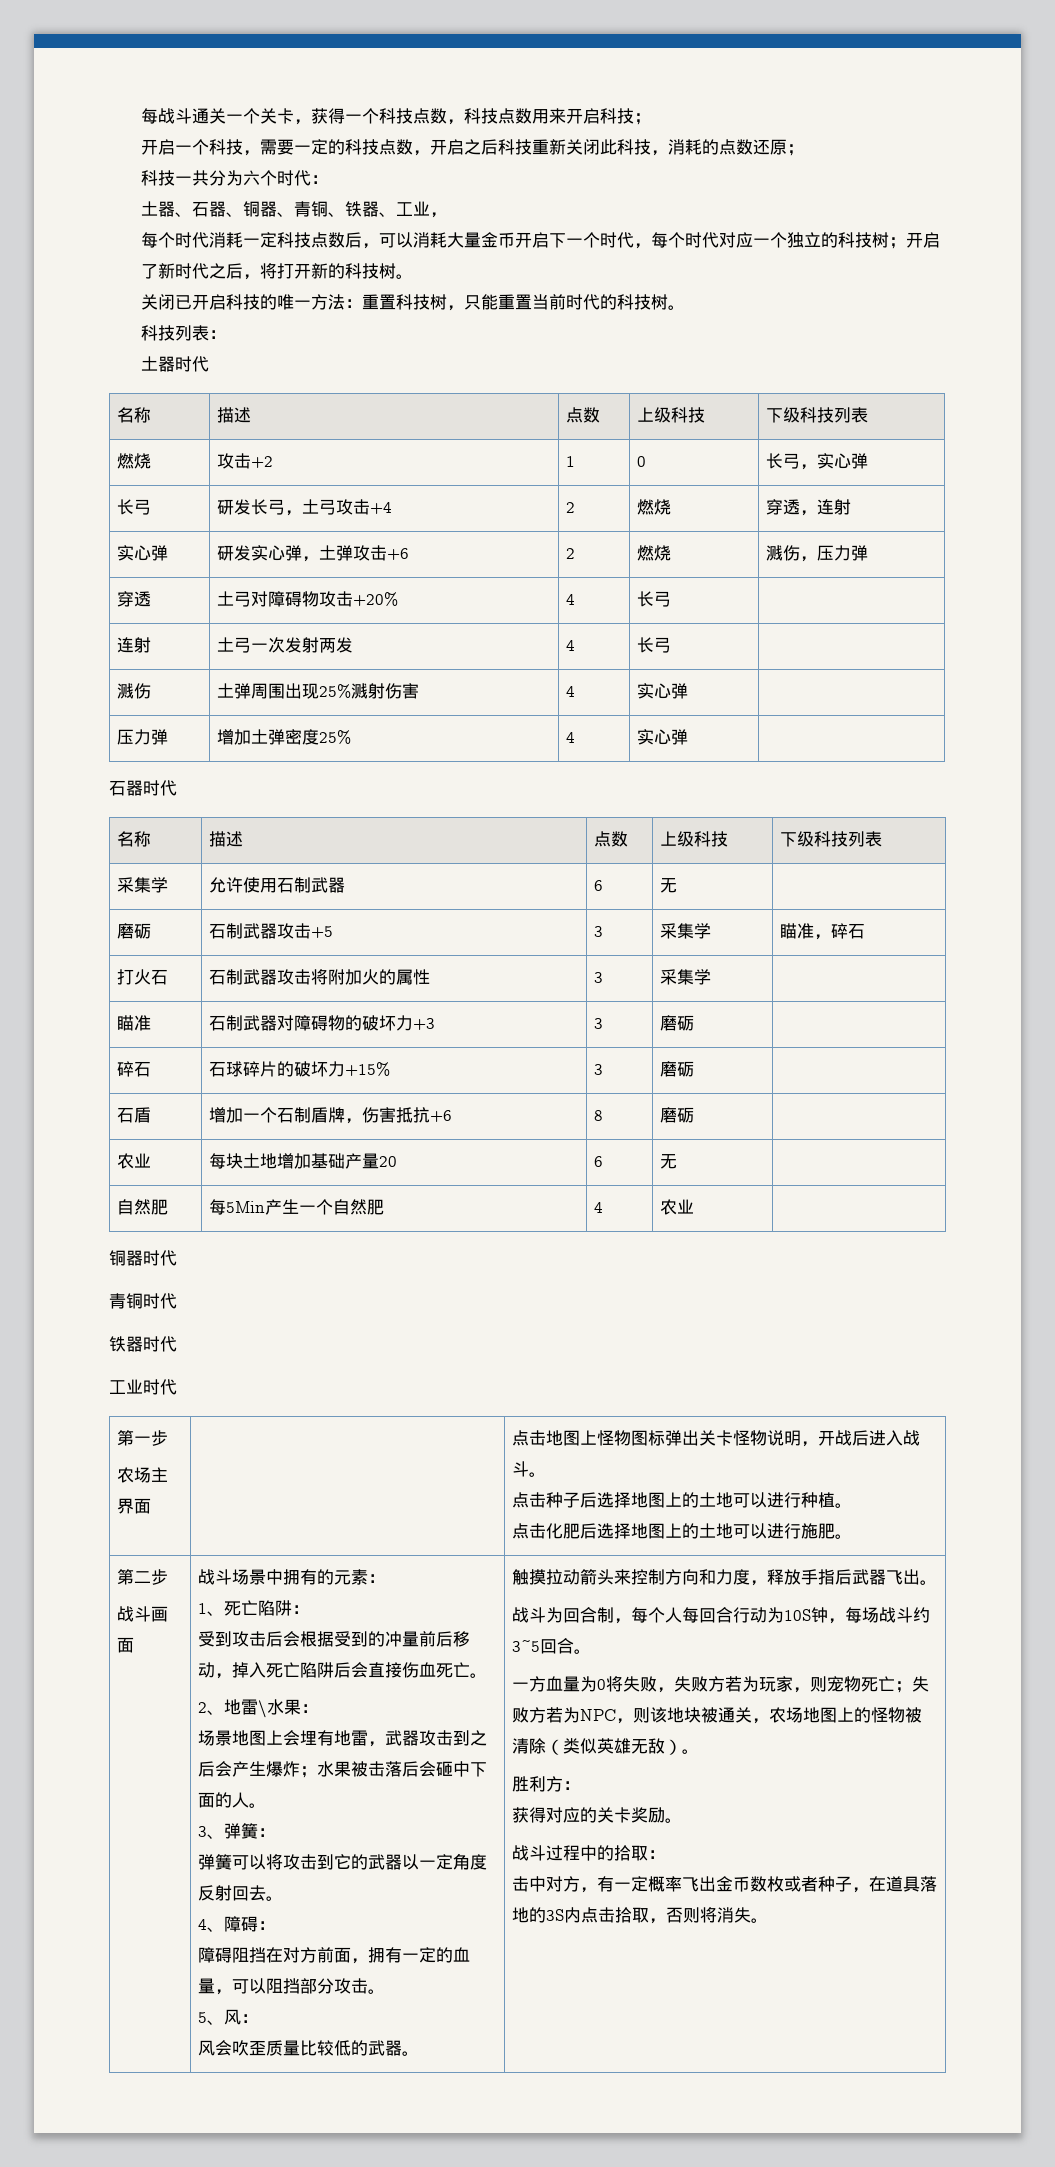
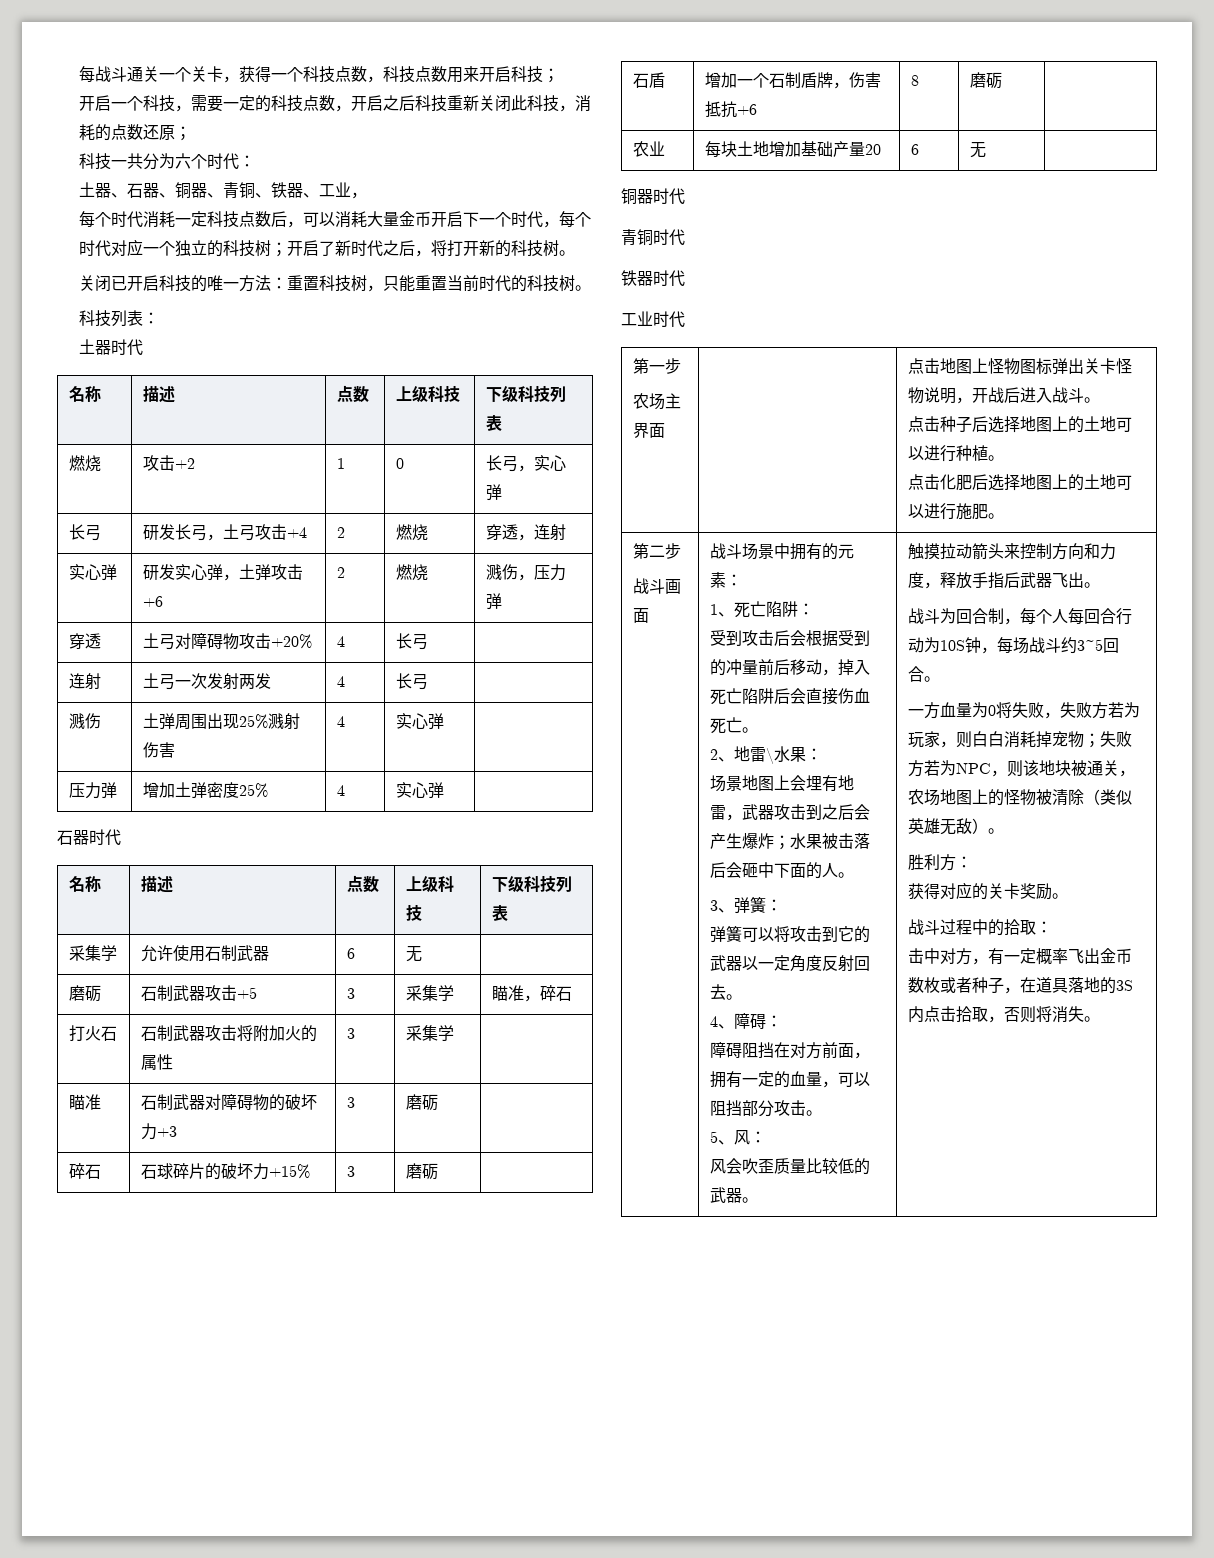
[117,1199,169,1215] [209,1199,385,1215] [594,1202,604,1213] [660,1199,695,1215] // 自然肥 | 每5Min产生一个自然肥 | 4 | 农业 | -> (987, 150) none
[827,1676,896,1692] 宠物死亡 -> [972,731,1085,748] 白白消耗掉宠物

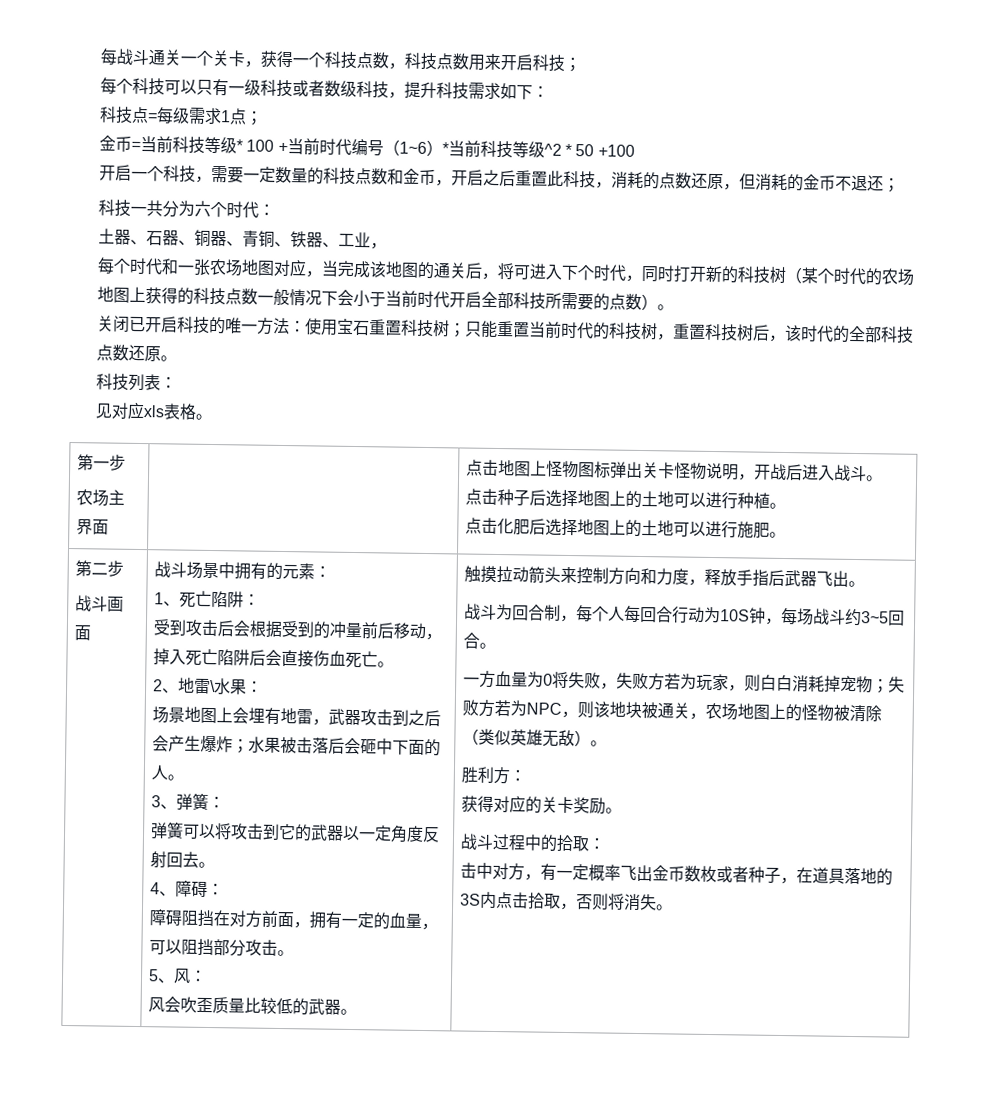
(560, 75) none -> [100,77,550,100] [99,106,264,126] [99,135,635,159] // 每个科技可以只有一级科技或者数级科技，提升科技需求如下： // 科技点=每级需求1点； // 金币=当前科技等级* 100 +当前时代编号（1~6）*当前科技等级^2 * 50 +100
[255,95,336,112] 的科技点数 -> [275,166,437,186] 数量的科技点数和金币
[415,95,512,112] 科技重新关闭 -> [515,170,549,187] 重置
(176, 132) none -> [723,173,885,192] ，但消耗的金币不退还
[143,211,592,228] [79,239,560,257] 消耗一定科技点数后，可以消耗大量金币开启下一个时代，每个时代对应一个独立的科技树；开启了新时代之后，将打开新的科技树 -> [161,258,915,286] [97,286,659,311] 和一张农场地图对应，当完成该地图的通关后，将可进入下个时代，同时打开新的科技树（某个时代的农场地图上获得的科技点数一般情况下会小于当前时代开启全部科技所需要的点数）
[287,275,384,292] 重置科技树， -> [305,318,467,338] 使用宝石重置科技树；
[575,285,592,291] [79,310,160,327] [79,339,144,356] [69,386,102,402] [143,386,176,403] [337,385,370,403] [396,385,461,403] [486,385,567,403] [486,415,503,431] [69,455,102,472] [143,455,196,471] [337,458,346,469] [396,458,405,469] [486,455,567,472] [486,484,503,501] [69,524,102,541] [143,524,308,541] [337,527,346,538] [396,524,429,541] [486,524,567,541] [69,564,118,581] [143,564,304,581] [143,596,164,607] [337,567,346,578] [396,564,429,581] [486,564,567,581] [486,593,503,610] [69,633,102,650] [143,633,313,650] [337,636,346,647] [396,633,429,650] [69,673,102,690] [143,673,272,690] [337,676,346,687] [396,673,429,690] [69,713,102,729] [143,713,301,730] [143,742,176,758] [337,716,346,727] [396,713,445,730] [69,782,118,799] [143,782,269,799] [337,785,346,796] [396,782,445,799] [57,829,121,846] [69,876,102,892] [141,876,174,893] [347,875,380,893] [406,875,455,893] [406,904,423,921] [492,875,573,893] [492,905,509,921] [69,945,118,961] [141,945,270,962] [347,948,356,959] [406,946,423,962] [69,985,102,1001] [141,985,258,1001] [347,988,356,999] [406,985,455,1001] [492,985,573,1002] [69,1025,118,1041] [141,1025,318,1042] [141,1054,174,1070] [347,1028,356,1039] [406,1025,455,1041] [69,1094,102,1110] [141,1094,318,1111] [141,1123,178,1140] [347,1097,356,1108] [406,1094,439,1110] [69,1163,102,1179] [141,1163,311,1180] [347,1166,356,1177] [406,1163,439,1179] [633,72,666,88] [705,72,882,89] [705,101,758,118] [911,75,920,86] [970,72,1003,88] [633,141,666,157] [705,141,882,157] [911,144,920,155] [970,142,987,158] [621,188,685,205] [621,229,685,246] [621,270,685,287] [621,311,685,328] 。 // 科技列表： // 土器时代 // 名称 | 描述 | 点数 | 上级科技 | 下级科技列表 // 燃烧 | 攻击+2 | 1 | 0 | 长弓，实心弹 // 长弓 | 研发长弓，土弓攻击+4 | 2 | 燃烧 | 穿透，连射 // 实心弹 | 研发实心弹，土弹攻击+6 | 2 | 燃烧 | 溅伤，压力弹 // 穿透 | 土弓对障碍物攻击+20% | 4 | 长弓 | // 连射 | 土弓一次发射两发 | 4 | 长弓 | // 溅伤 | 土弹周围出现25%溅射伤害 | 4 | 实心弹 | // 压力弹 | 增加土弹密度25% | 4 | 实心弹 | // 石器时代 // 名称 | 描述 | 点数 | 上级科技 | 下级科技列表 // 采集学 | 允许使用石制武器 | 6 | 无 | // 磨砺 | 石制武器攻击+5 | 3 | 采集学 | 瞄准，碎石 // 打火石 | 石制武器攻击将附加火的属性 | 3 | 采集学 | // 瞄准 | 石制武器对障碍物的破坏力+3 | 3 | 磨砺 | // 碎石 | 石球碎片的破坏力+15% | 3 | 磨砺 | // 石盾 | 增加一个石制盾牌，伤害抵抗+6 | 8 | 磨砺 | // 农业 | 每块土地增加基础产量20 | 6 | 无 | // 铜器时代 // 青铜时代 // 铁器时代 // 工业时代 -> [656,323,915,344] [96,344,178,362] [96,373,178,392] [95,401,213,421] ，重置科技树后，该时代的全部科技点数还原。 // 科技列表： // 见对应xls表格。

